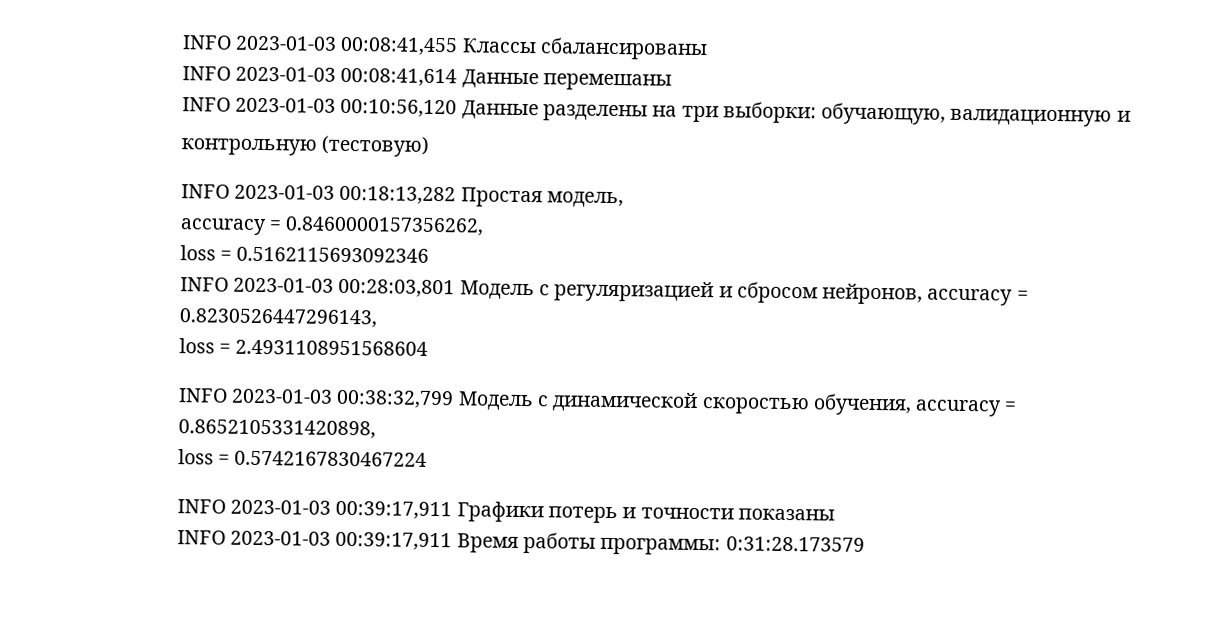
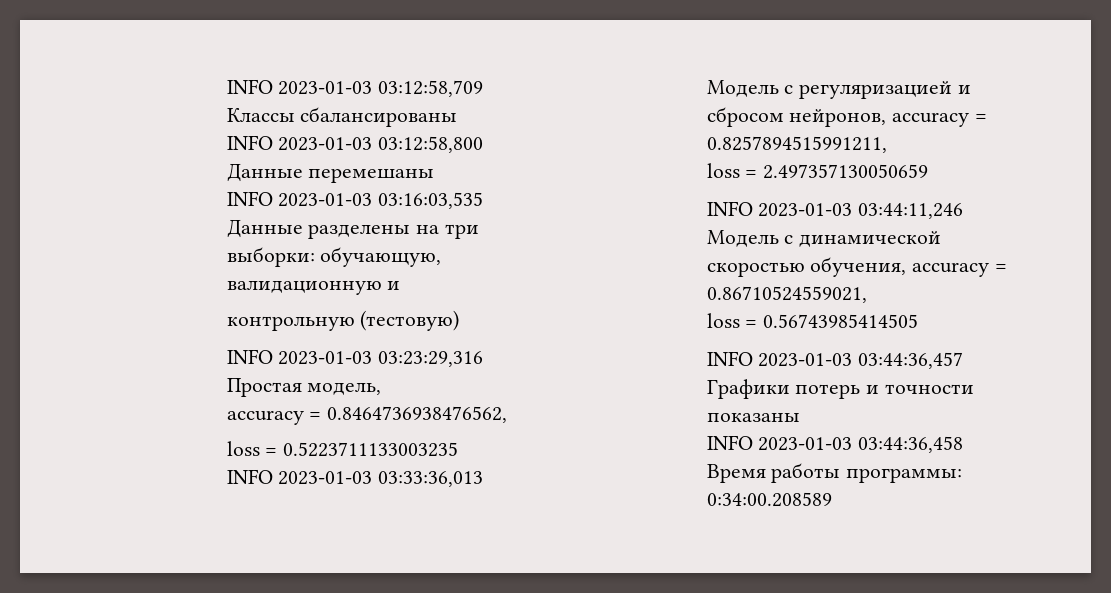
[181,35,459,56] INFO 2023-01-03 00:08:41,455 -> [226,79,484,97] INFO 2023-01-03 03:12:58,709
[340,67,458,87] 00:08:41,614 -> [378,136,484,153] 03:12:58,800
[340,98,458,118] 00:10:56,120 -> [378,192,484,209] 03:16:03,535
[339,185,457,205] 00:18:13,282 -> [378,351,484,367] 03:23:29,316
[285,216,485,236] [179,245,430,263] [179,277,456,298] 0.8460000157356262, // loss = 0.5162115693092346 // INFO 2023-01-03 00:28:03,801 -> [327,406,508,423] [226,441,459,457] [226,469,484,487] 0.8464736938476562, // loss = 0.5223711133003235 // INFO 2023-01-03 03:33:36,013
[178,308,377,328] [178,338,429,356] [177,388,455,409] 0.8230526447296143, // loss = 2.4931108951568604 // INFO 2023-01-03 00:38:32,799 -> [706,136,887,153] [706,163,929,179] [706,201,964,219] 0.8257894515991211, // loss = 2.497357130050659 // INFO 2023-01-03 03:44:11,246
[177,419,376,439] [177,449,428,467] [176,499,453,520] 0.8652105331420898, // loss = 0.5742167830467224 // INFO 2023-01-03 00:39:17,911 -> [706,286,867,303] [706,313,919,328] [706,351,964,369] 0.86710524559021, // loss = 0.56743985414505 // INFO 2023-01-03 03:44:36,457
[335,531,453,551] 00:39:17,911 -> [858,436,964,453] 03:44:36,458
[725,536,865,552] 0:31:28.173579 -> [706,492,832,507] 0:34:00.208589

